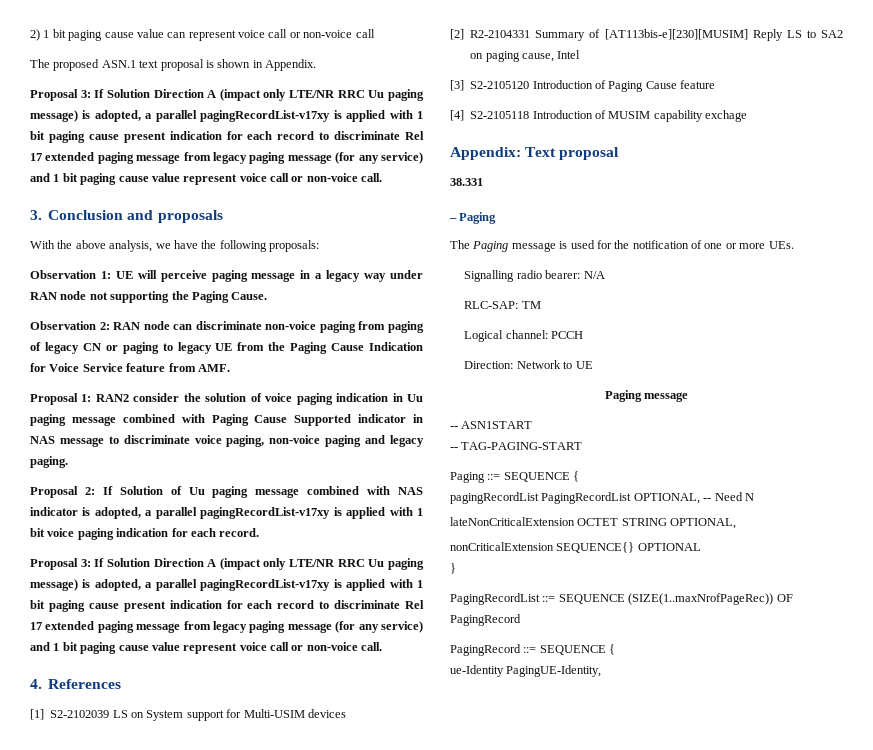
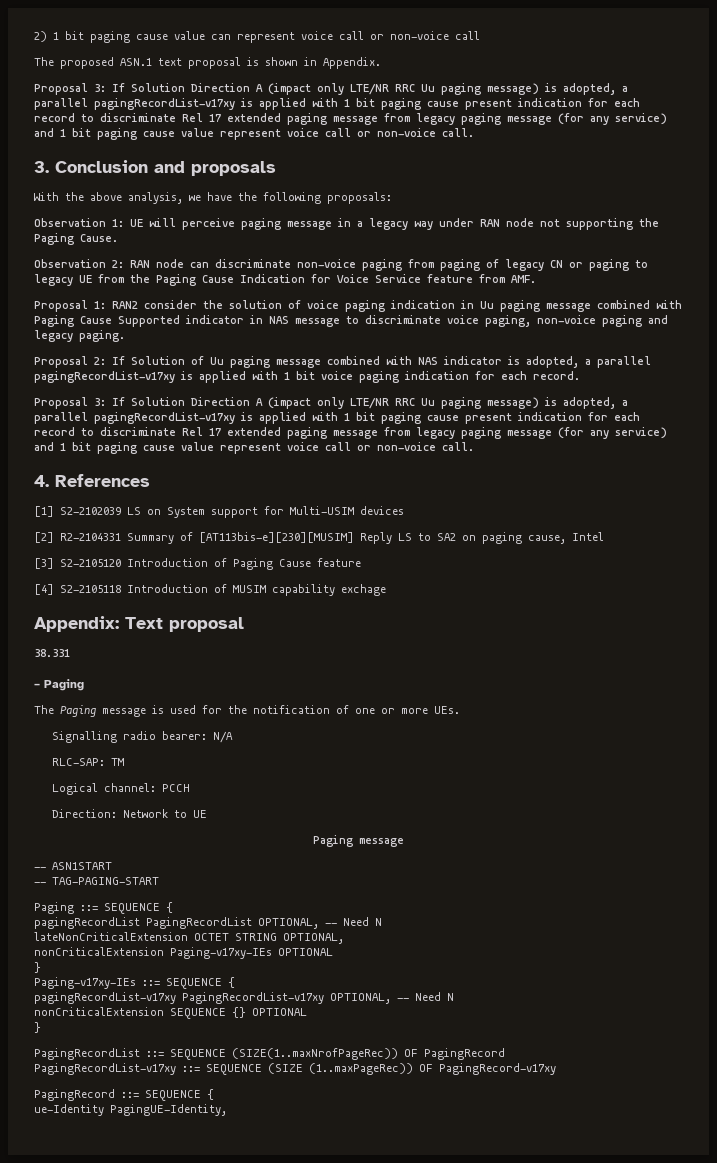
[556,542,635,553] SEQUENCE{} -> [170,947,333,959] [34,962,41,973] [34,977,235,989] [34,992,454,1004] [34,1007,246,1019] Paging-v17xy-IEs OPTIONAL // } // Paging-v17xy-IEs ::= SEQUENCE { // pagingRecordList-v17xy PagingRecordList-v17xy OPTIONAL, -- Need N // nonCriticalExtension SEQUENCE {}
(521, 620) none -> [34,1063,556,1075] // PagingRecordList-v17xy ::= SEQUENCE (SIZE (1..maxPageRec)) OF PagingRecord-v17xy

